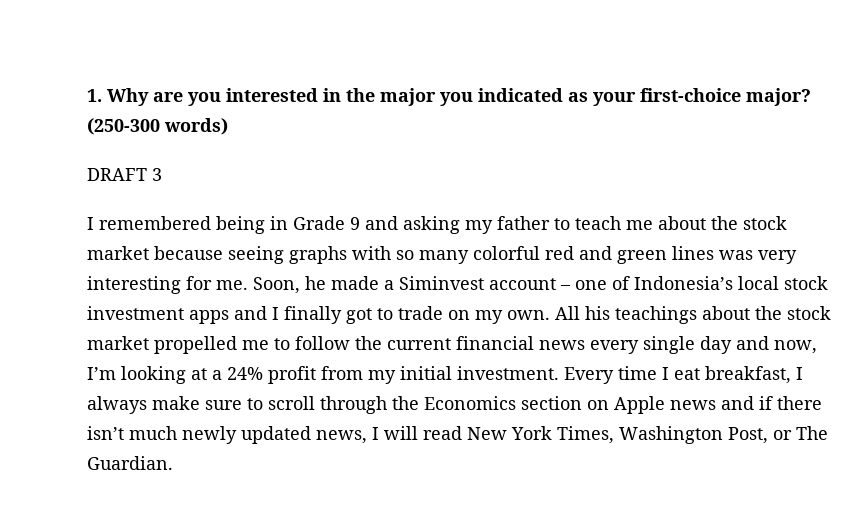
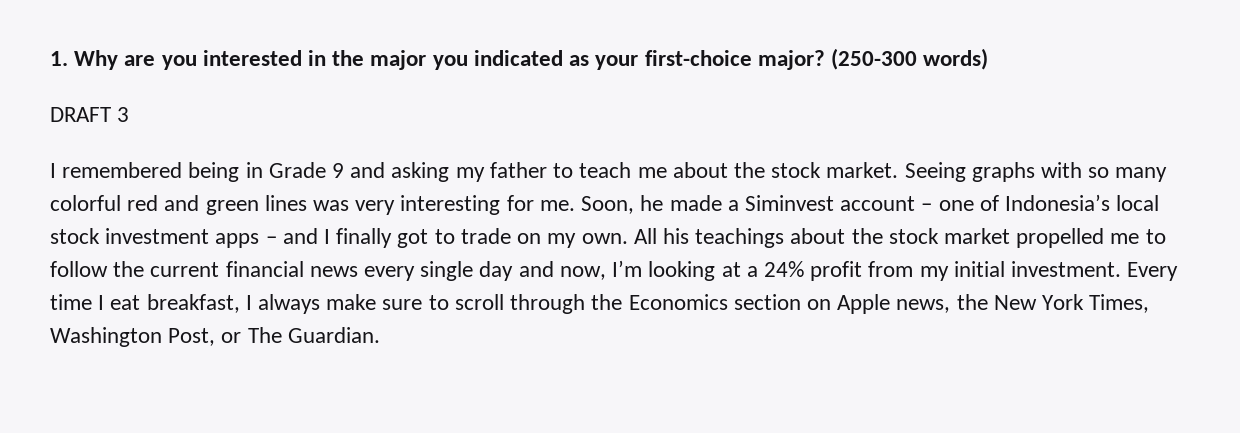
[87,246,284,264] market because seeing -> [826,162,966,182] market. Seeing
(229, 317) none -> [265,236,277,244] –
[670,396,822,410] [87,426,462,444] news and if there isn’t much newly updated news, I will read -> [896,294,988,313] news, the

